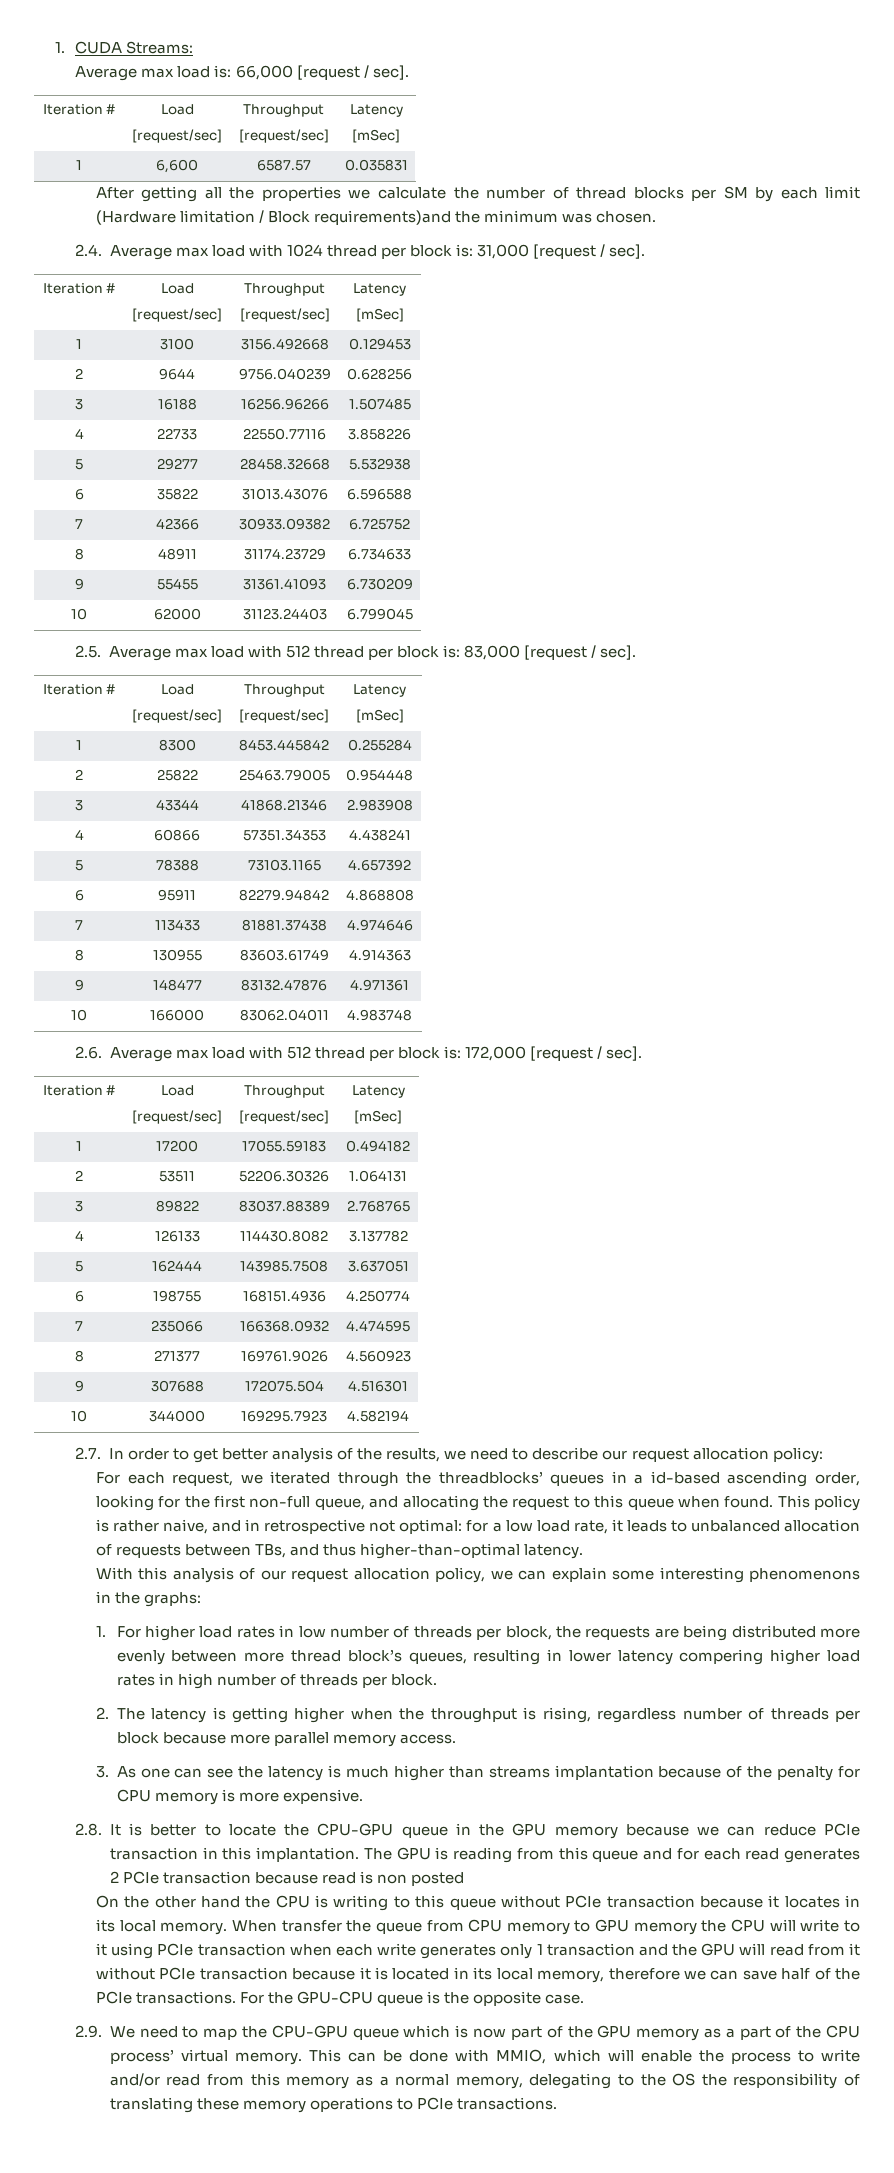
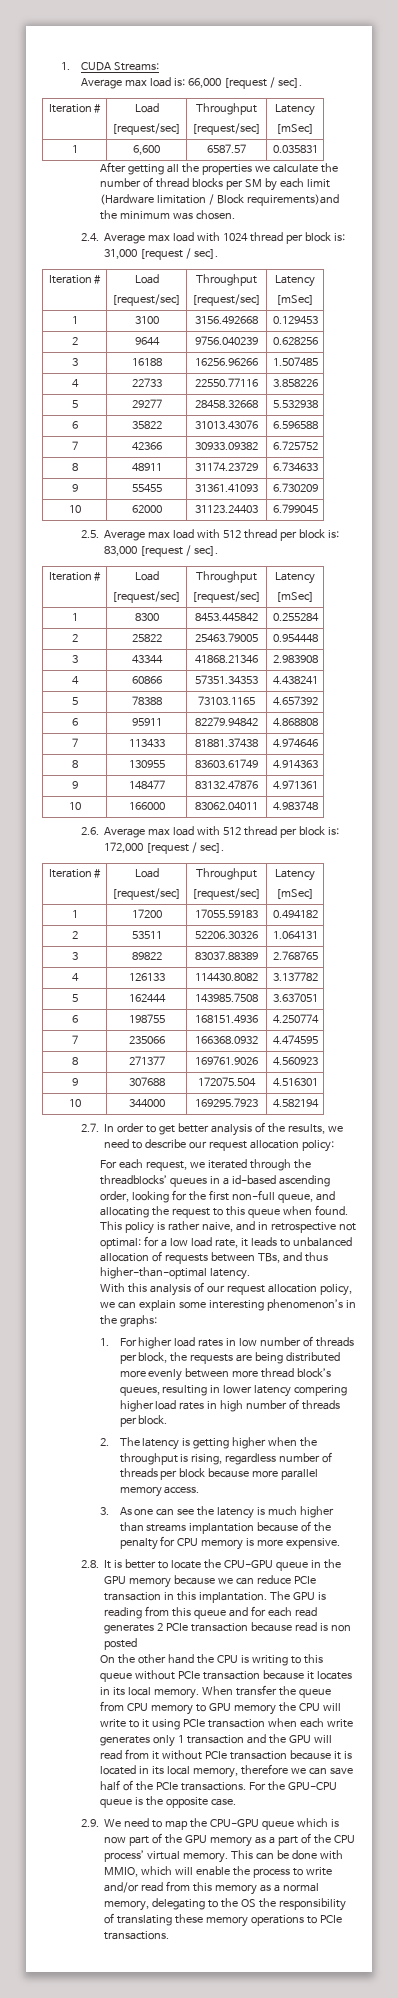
[749,1568,860,1582] phenomenons -> [266,1299,343,1311] phenomenon’s

